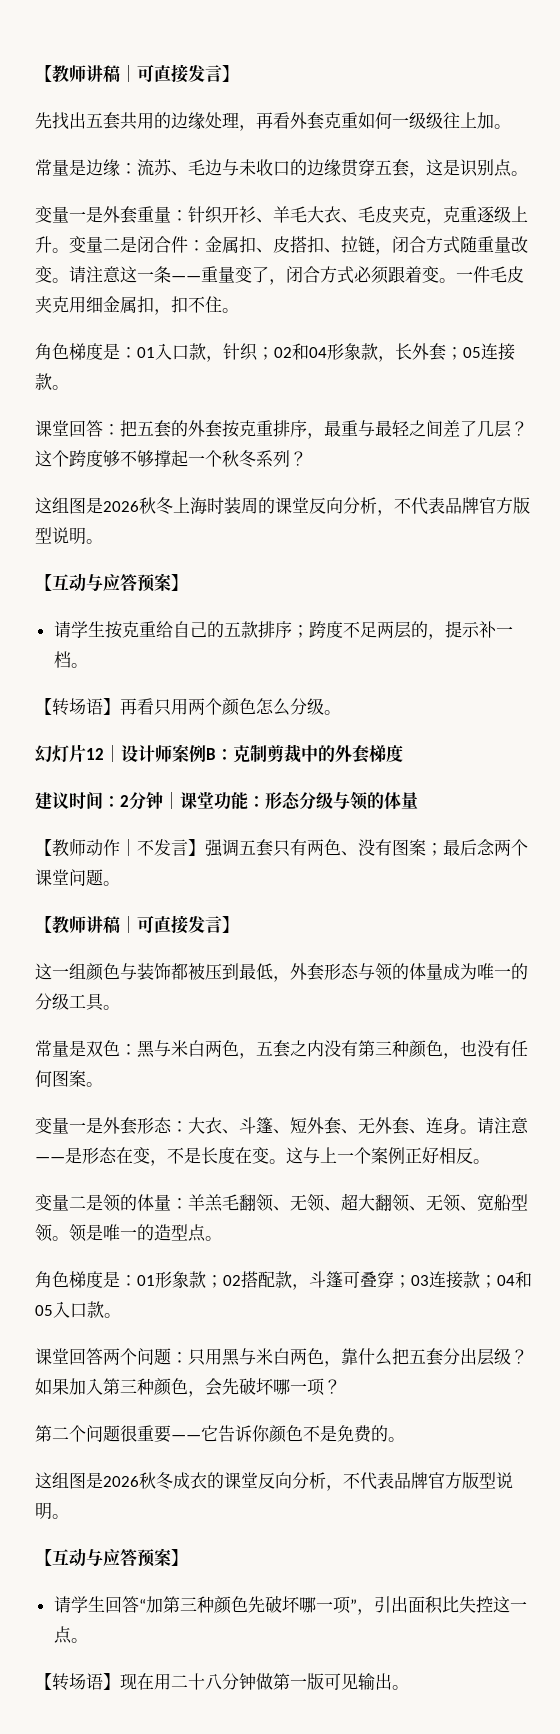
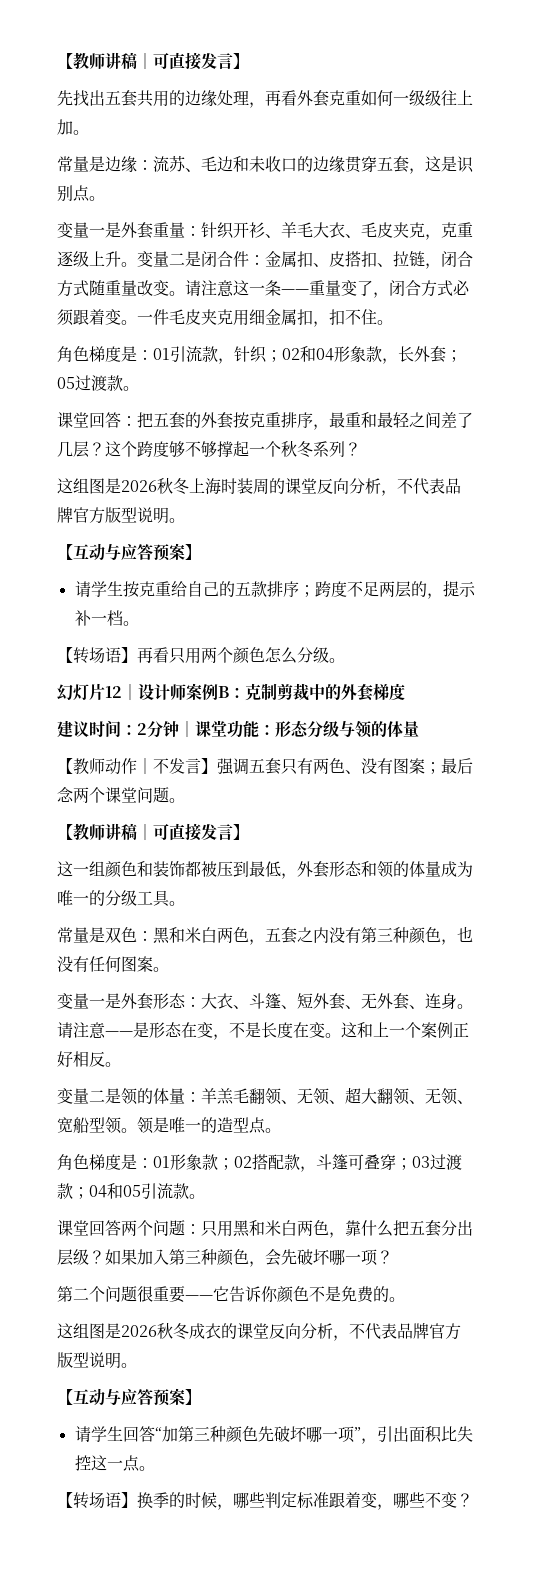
[222,159,239,176] 与 -> [233,156,249,172] 和
[155,343,189,360] 入口 -> [170,346,202,363] 引流
[481,343,515,361] 连接 -> [75,375,107,391] 过渡
[358,420,375,437] 与 -> [361,412,377,428] 和
[120,963,137,980] 与 -> [137,861,153,877] 和
[358,963,375,980] 与 -> [361,861,377,877] 和
[154,1040,171,1057] 与 -> [169,927,185,943] 和
[303,1147,320,1164] 与 -> [357,1022,373,1038] 和
[429,1271,463,1289] 连接 -> [430,1154,462,1170] 过渡
[53,1301,87,1318] 入口 -> [141,1183,173,1200] 引流
[239,1348,256,1365] 与 -> [249,1220,265,1236] 和
[120,1673,409,1690] 现在用二十八分钟做第一版可见输出。 -> [137,1492,473,1510] 换季的时候，哪些判定标准跟着变，哪些不变？

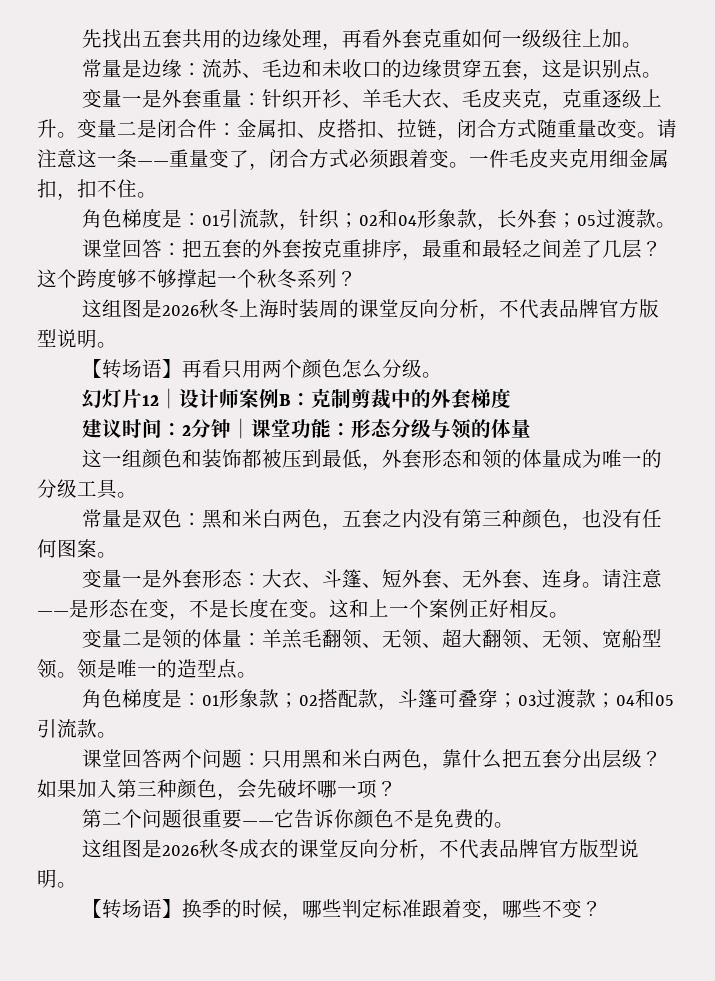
[57,52,249,70] 【教师讲稿｜可直接发言】 // -> (81, 38) none
[57,543,201,561] [74,580,476,599] [74,610,139,626] // 【互动与应答预案】 // 请学生按克重给自己的五款排序；跨度不足两层的，提示补一档。 -> (117, 345) none
[57,758,473,775] [57,787,185,803] [57,823,249,841] // 【教师动作｜不发言】强调五套只有两色、没有图案；最后念两个课堂问题。 // 【教师讲稿｜可直接发言】 -> (531, 428) none
[57,1388,201,1406] [74,1426,473,1444] [74,1455,155,1472] // 【互动与应答预案】 // 请学生回答“加第三种颜色先破坏哪一项”，引出面积比失控这一点。 -> (77, 885) none

